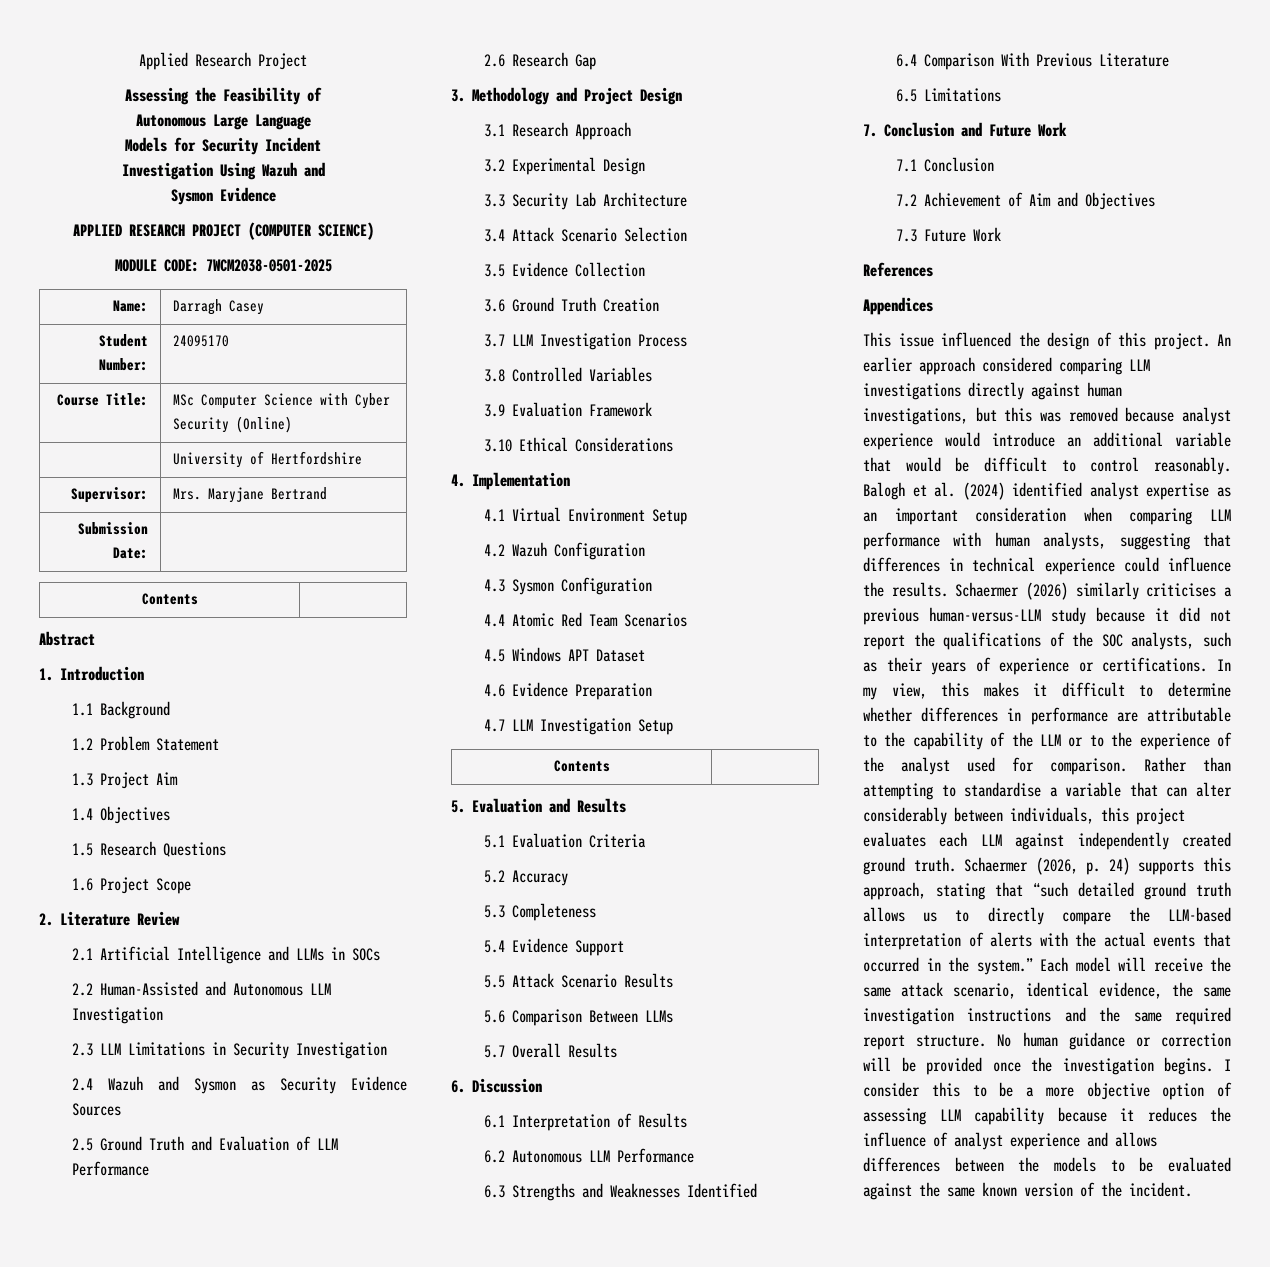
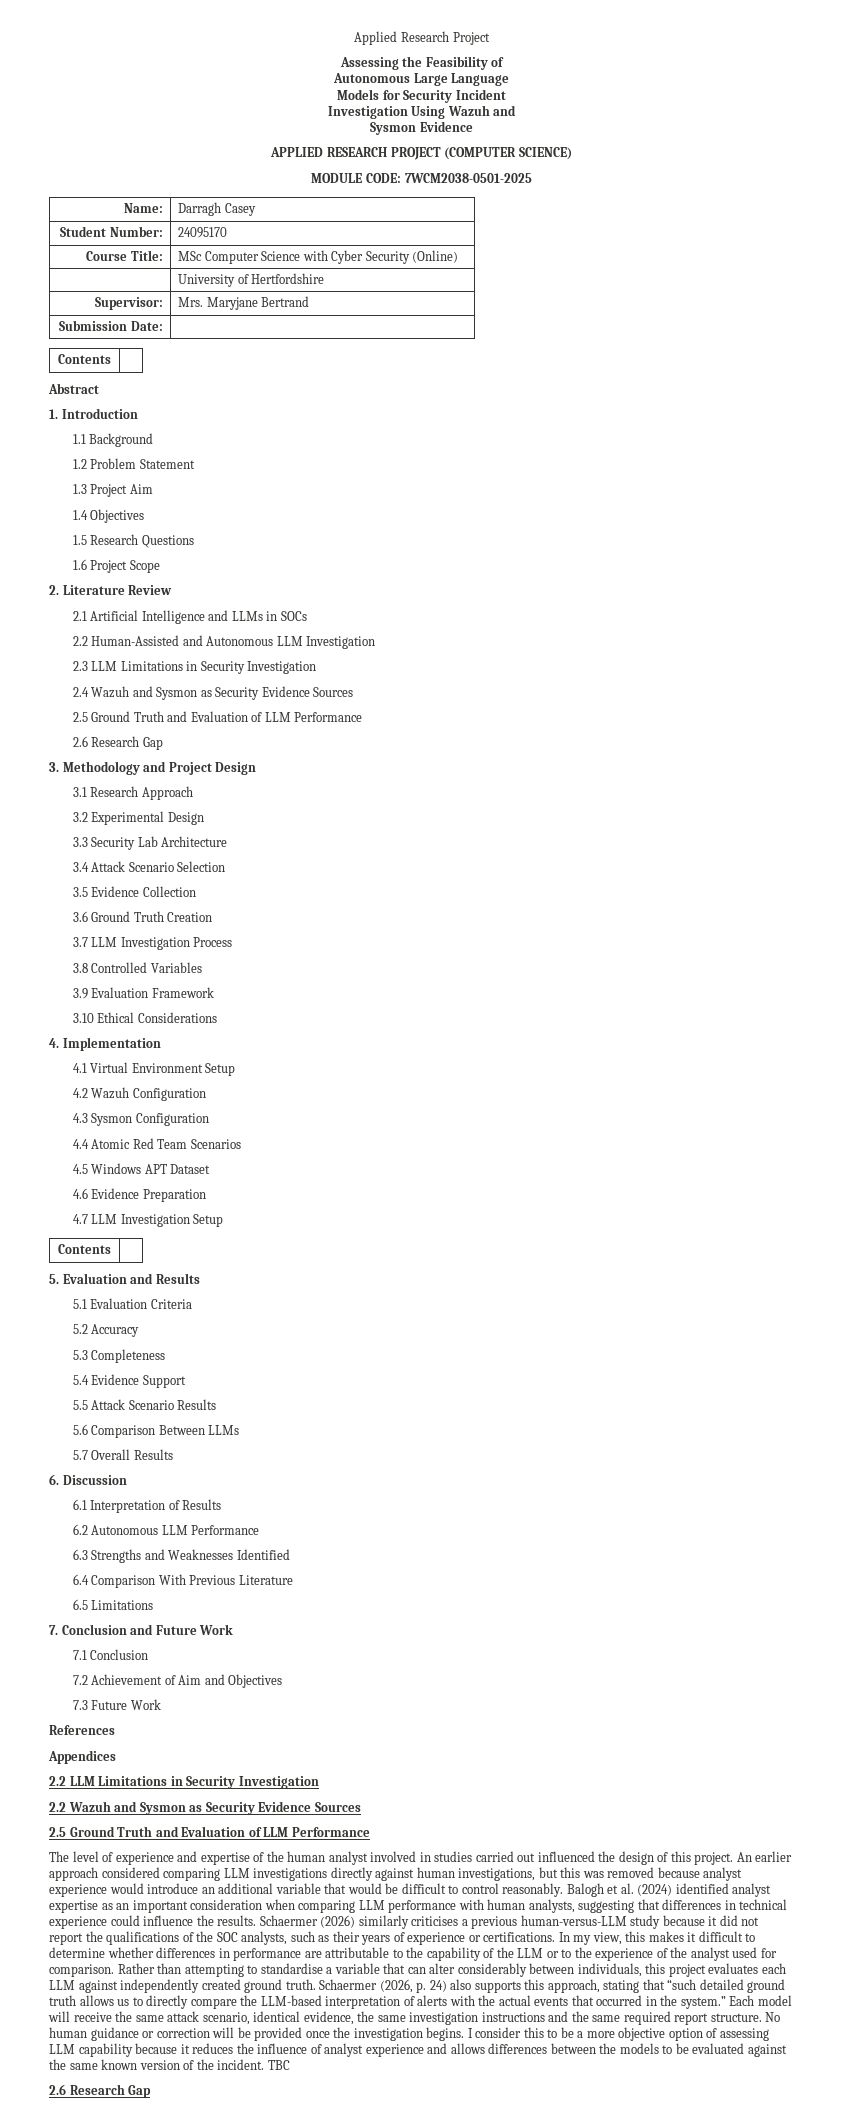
[863,332,934,347] This issue -> [49,1776,319,1789] [49,1801,361,1815] [49,1826,370,1837] [49,1851,536,1865] 2.2 LLM Limitations in Security Investigation // 2.2 Wazuh and Sysmon as Security Evidence Sources // 2.5 Ground Truth and Evaluation of LLM Performance // The level of experience and expertise of the human analyst involved in studies carried out
(1130, 866) none -> [450,1979,472,1990] also
(1192, 1189) none -> [267,2060,290,2070] [49,2084,152,2098] TBC // 2.6 Research Gap

